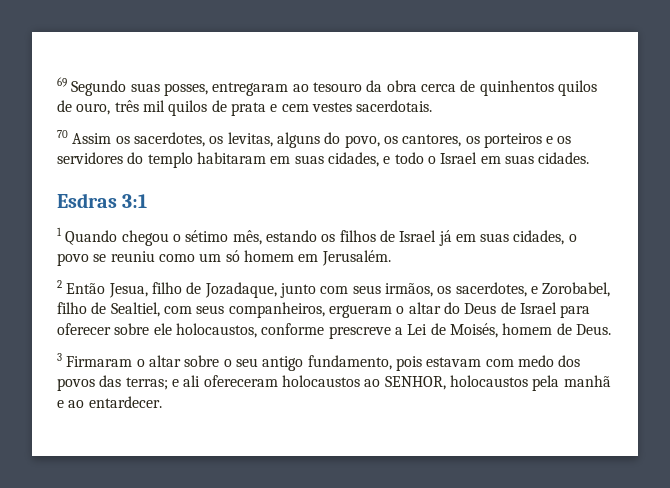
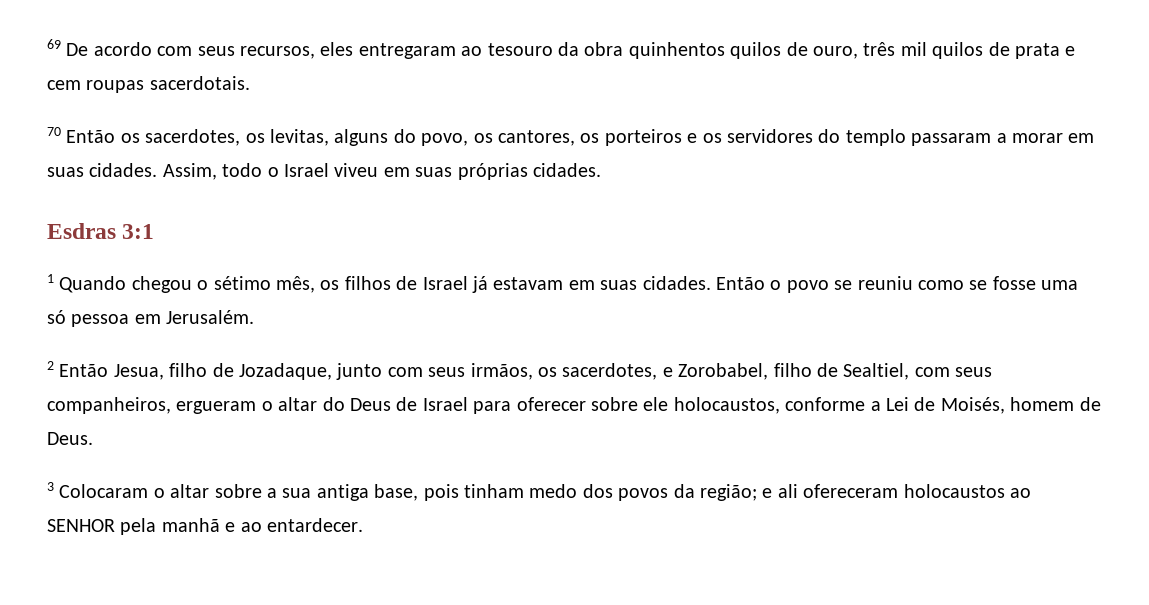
[71,80,208,96] Segundo suas posses, -> [66,42,354,59] De acordo com seus recursos, eles
[420,80,476,92] cerca de -> (624, 49) none
[311,102,352,112] vestes -> [86,80,145,93] roupas
[72,133,112,144] Assim -> [66,130,116,143] Então
[196,152,391,167] habitaram em suas cidades, e -> [911,133,1095,146] [47,163,217,180] passaram a morar em suas cidades. Assim,
[480,155,534,164] em suas -> [334,163,528,180] viveu em suas próprias
[265,230,317,242] estando -> (315, 284) none
[455,230,565,245] em suas cidades, -> [493,276,765,290] estavam em suas cidades. Então
[199,250,294,262] um só homem -> [969,276,1079,290] [47,310,130,327] se fosse uma só pessoa
[328,326,391,339] prescreve -> (866, 404) none
[66,356,133,367] Firmaram -> [59,484,149,498] Colocaram
[223,355,514,371] o seu antigo fundamento, pois estavam com -> [267,484,524,501] a sua antiga base, pois tinham
[99,375,168,390] das terras; -> [673,484,757,501] da região;
[384,375,528,390] SENHOR, holocaustos -> [47,519,115,532] SENHOR

